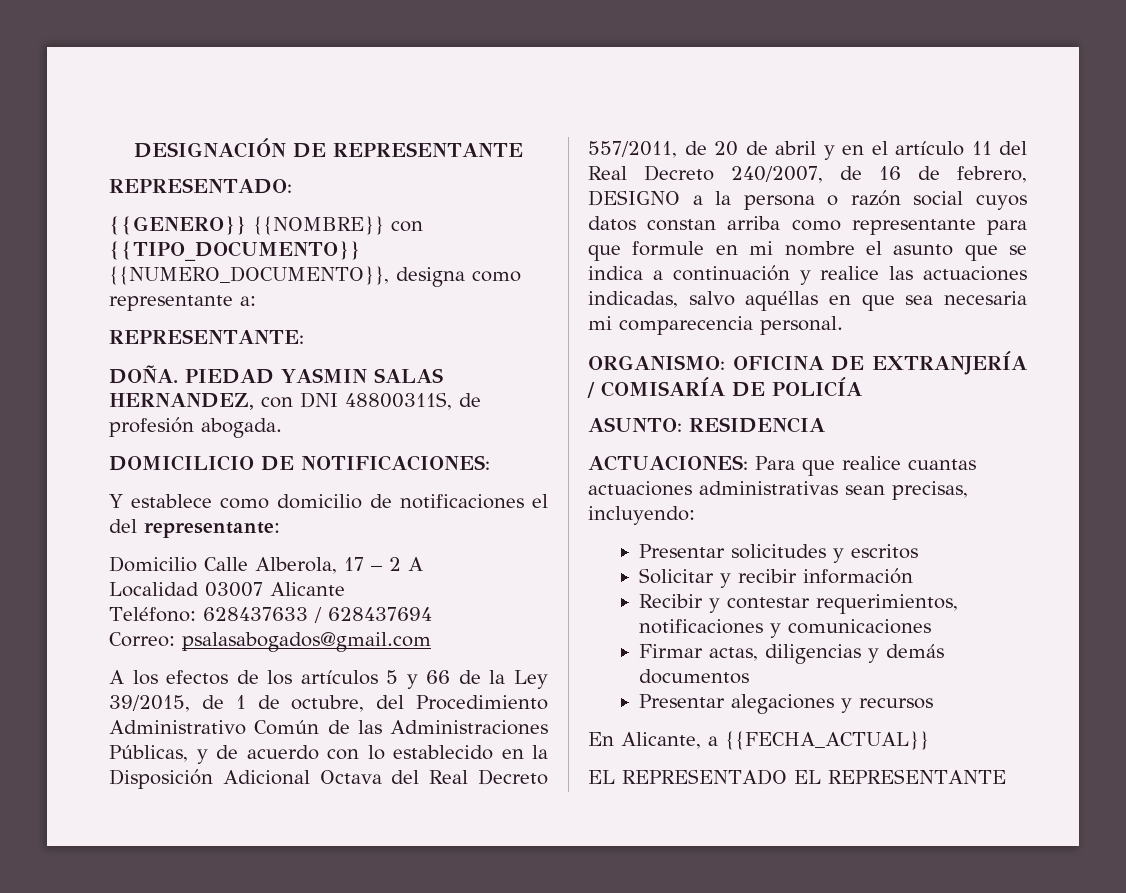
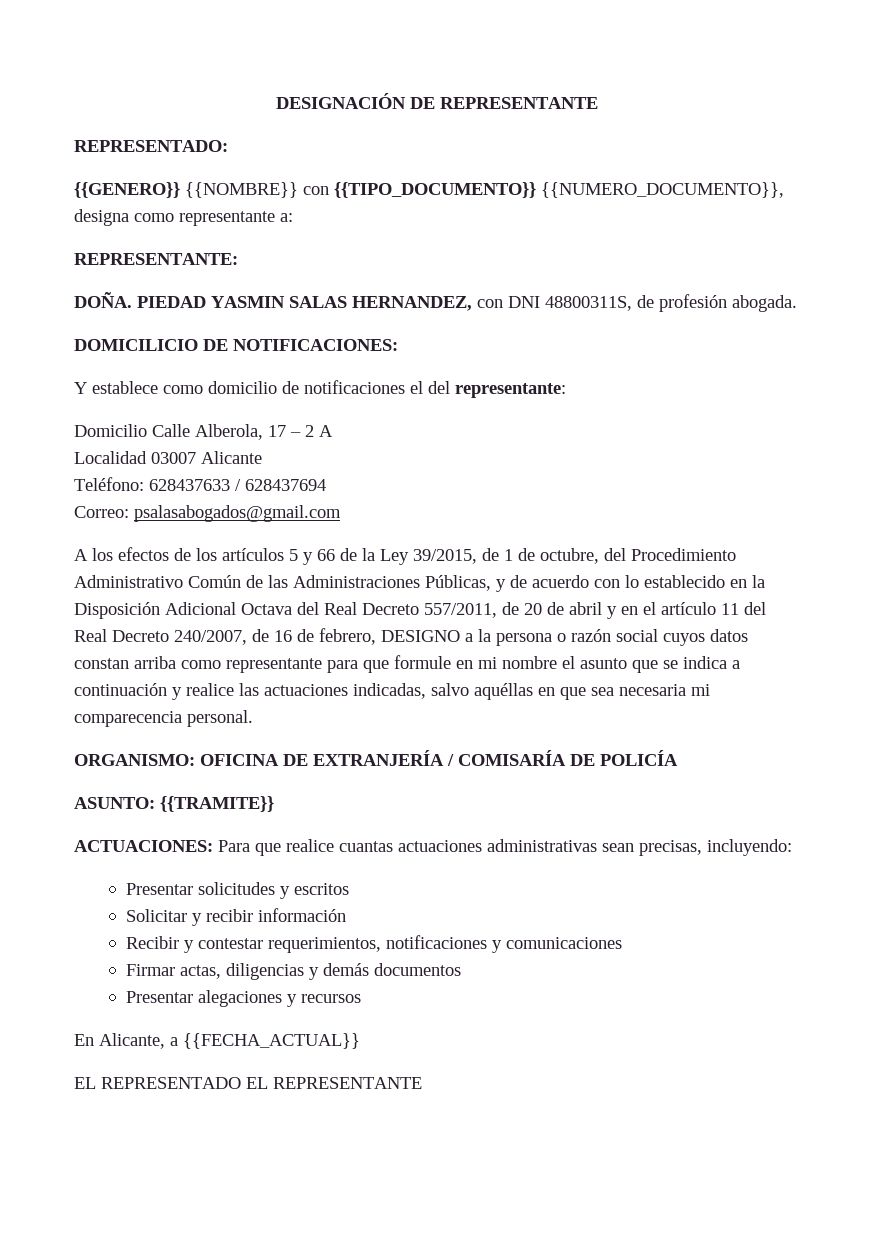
[689,417,825,433] RESIDENCIA -> [160,796,274,812] {{TRAMITE}}

